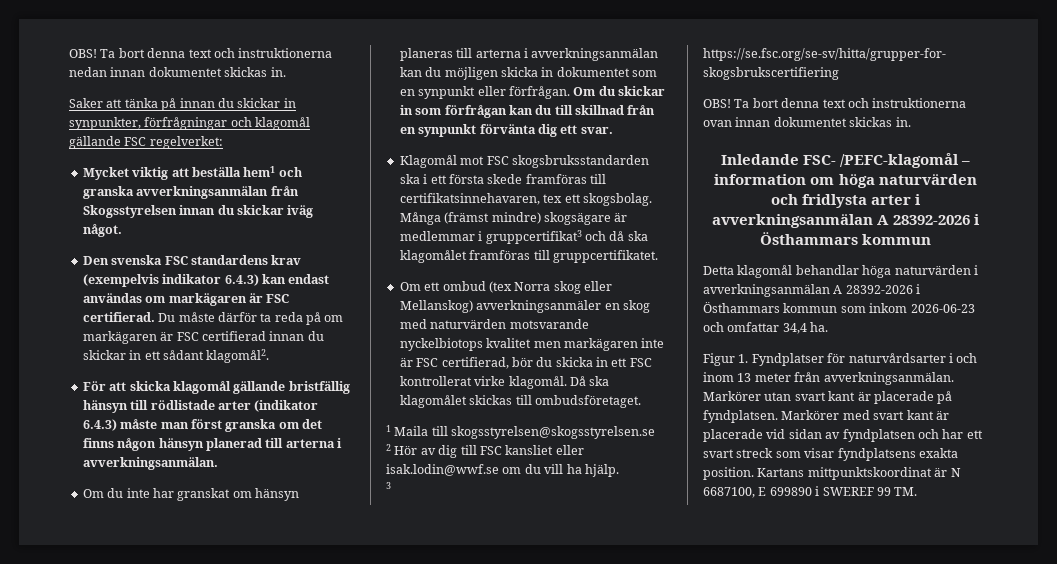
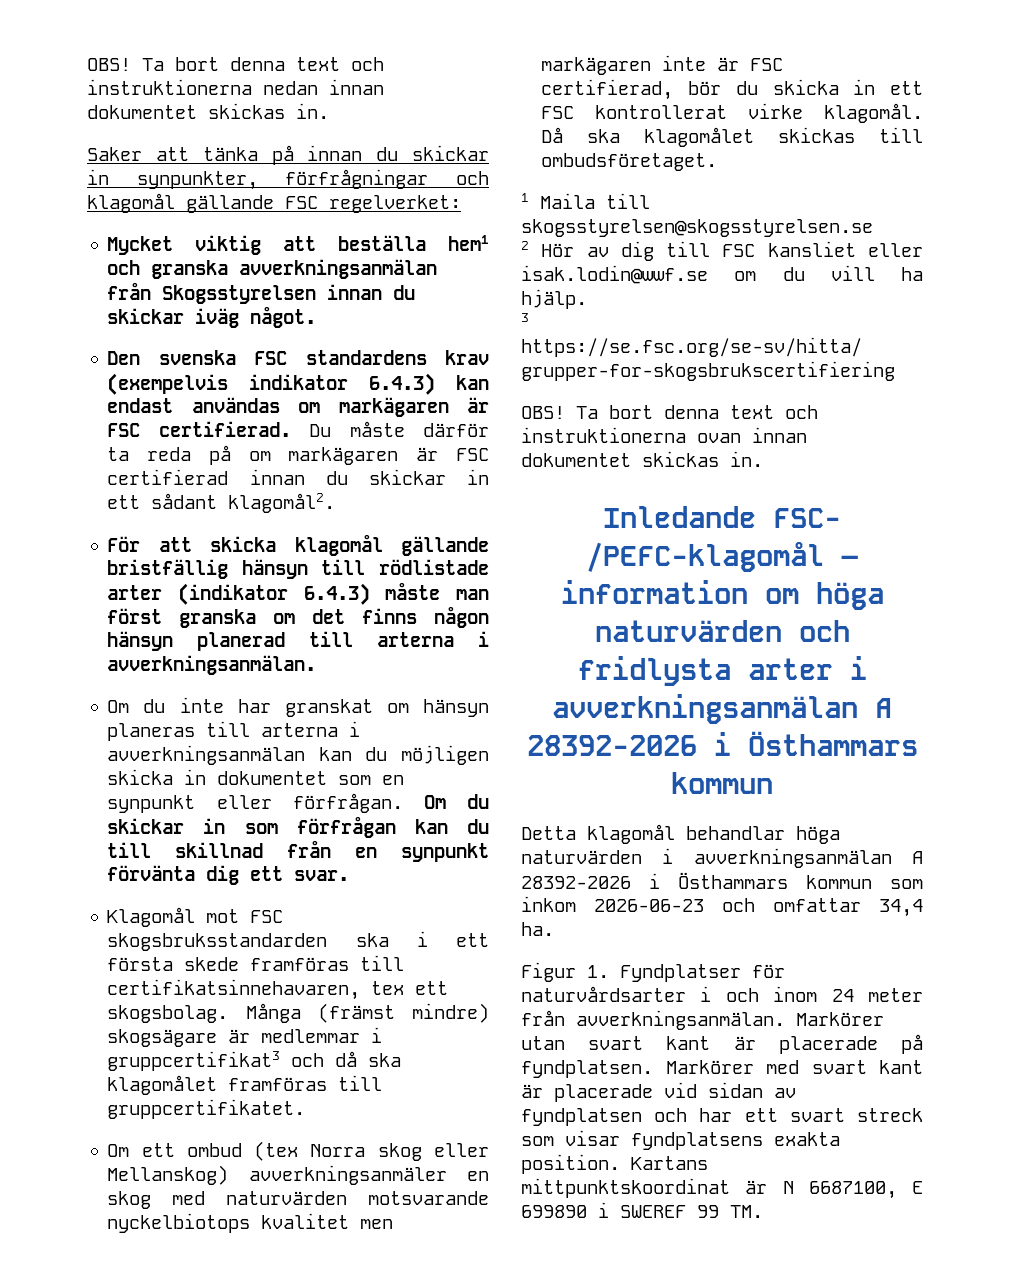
[737,373,752,382] 13 -> [831,989,854,1002] 24

